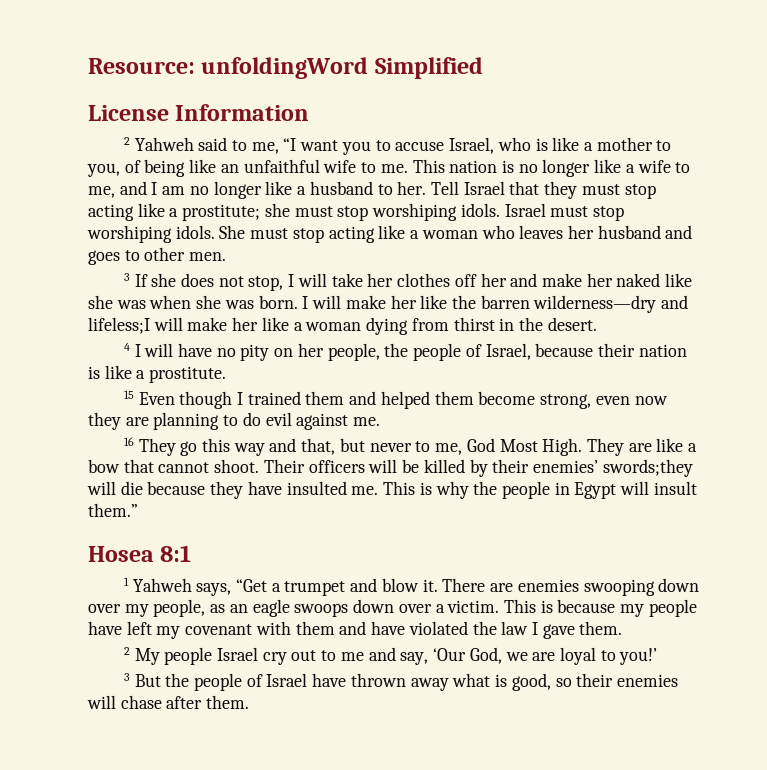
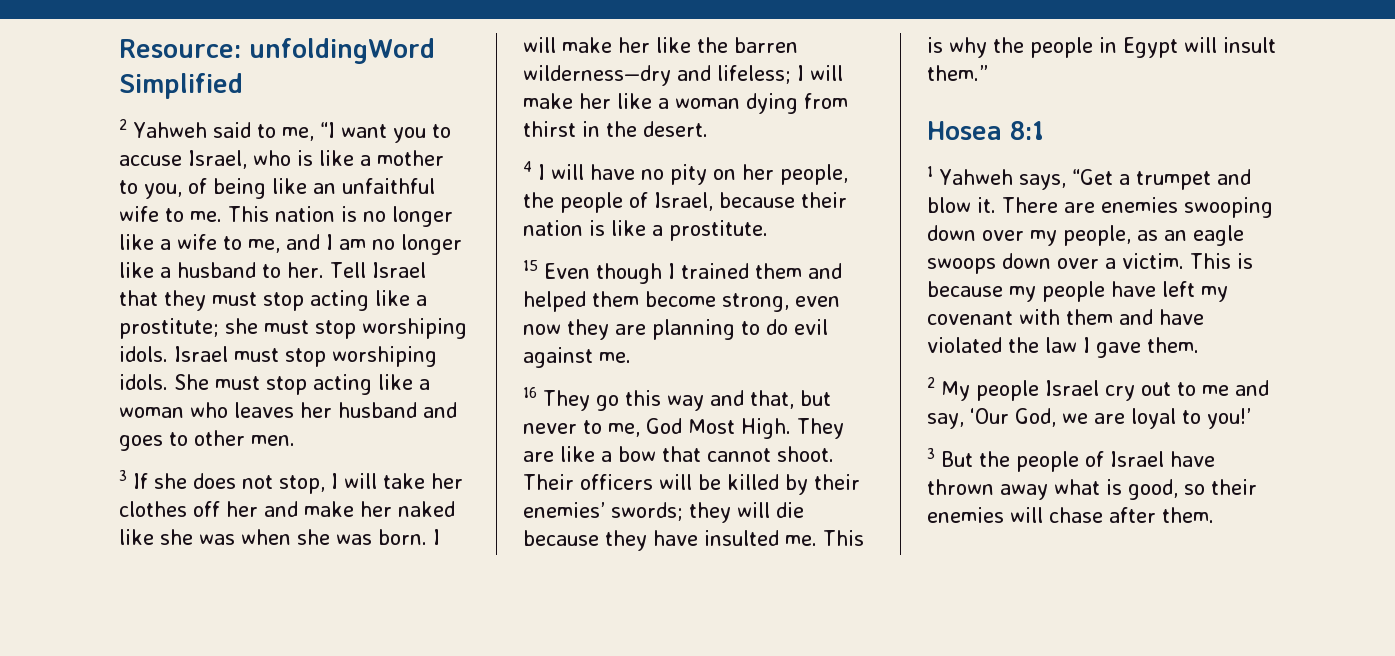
[88,104,310,121] // License Information -> (243, 86) none
[88,317,150,334] lifeless;I -> [717,65,804,84] lifeless; I
[602,459,693,477] swords;they -> [611,502,731,523] swords; they

